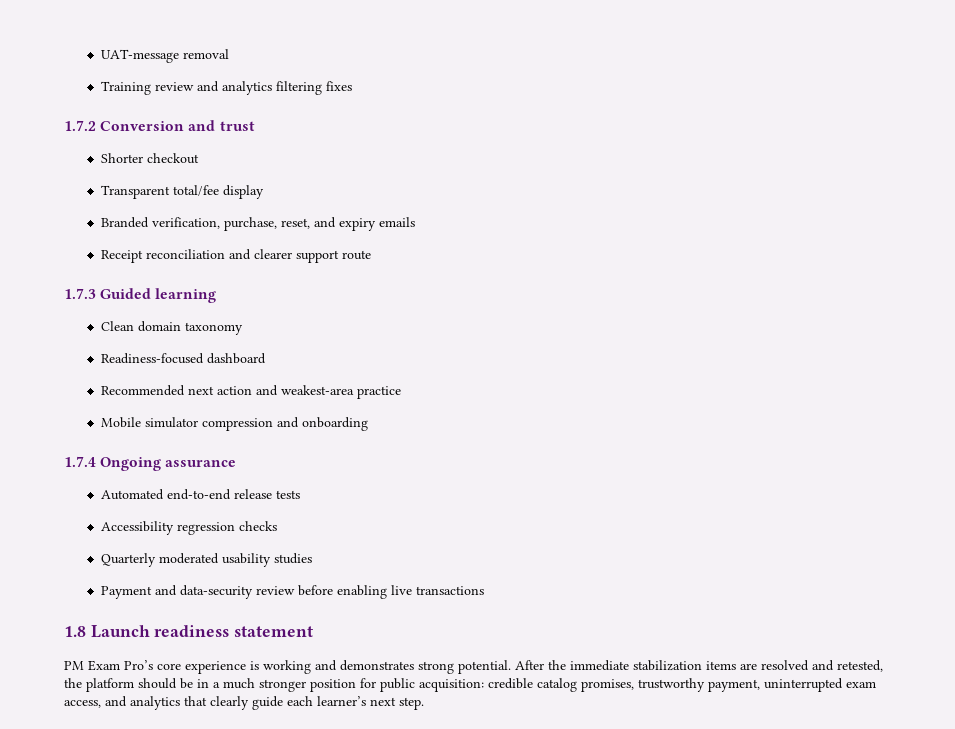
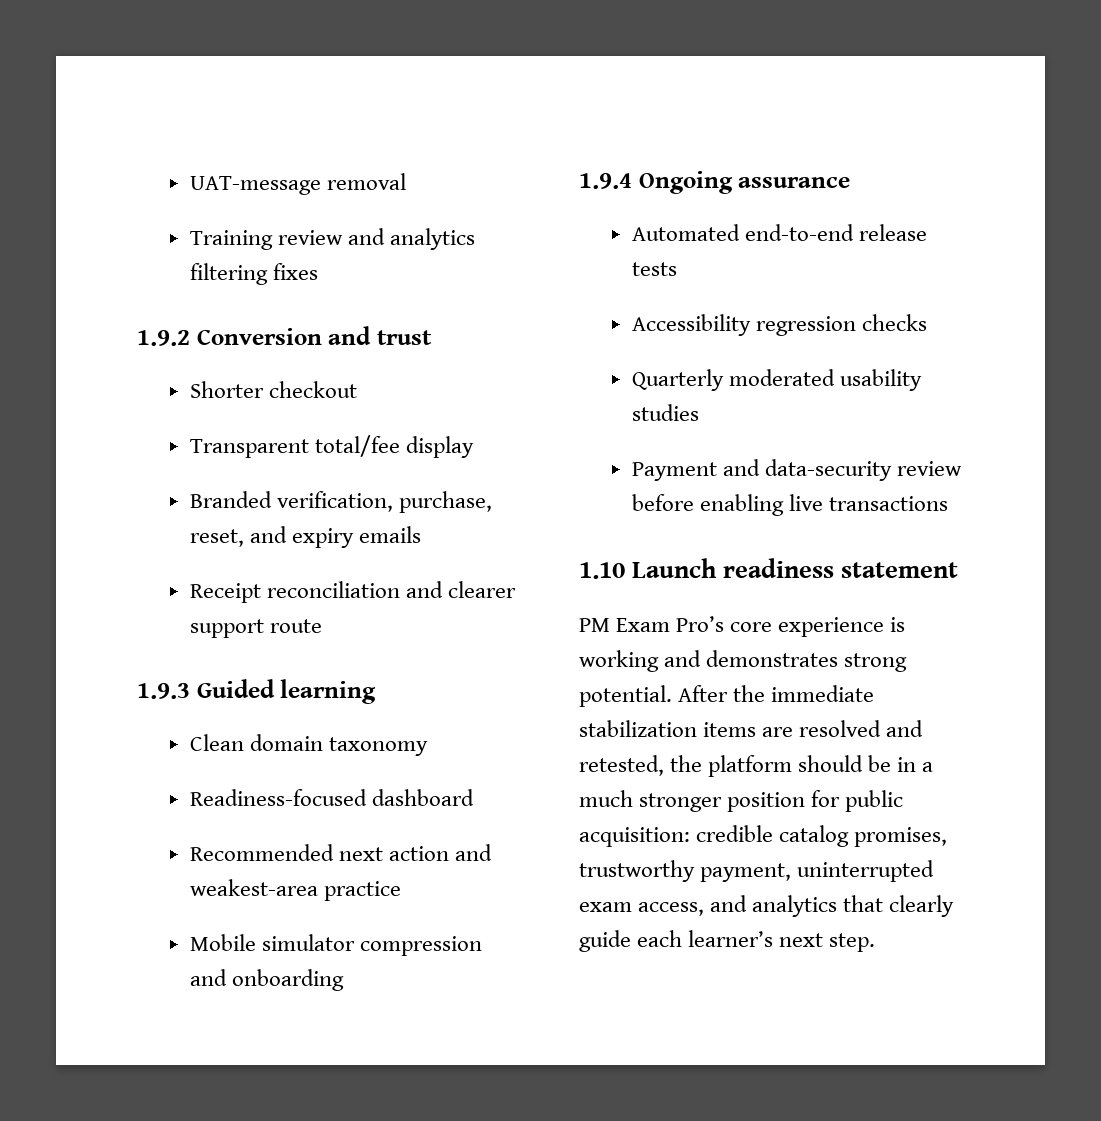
[64,120,96,131] 1.7.2 -> [137,330,190,346] 1.9.2
[64,288,96,299] 1.7.3 -> [137,683,190,699] 1.9.3
[64,456,96,467] 1.7.4 -> [579,173,632,189] 1.9.4
[64,626,86,637] 1.8 -> [579,562,625,579] 1.10

